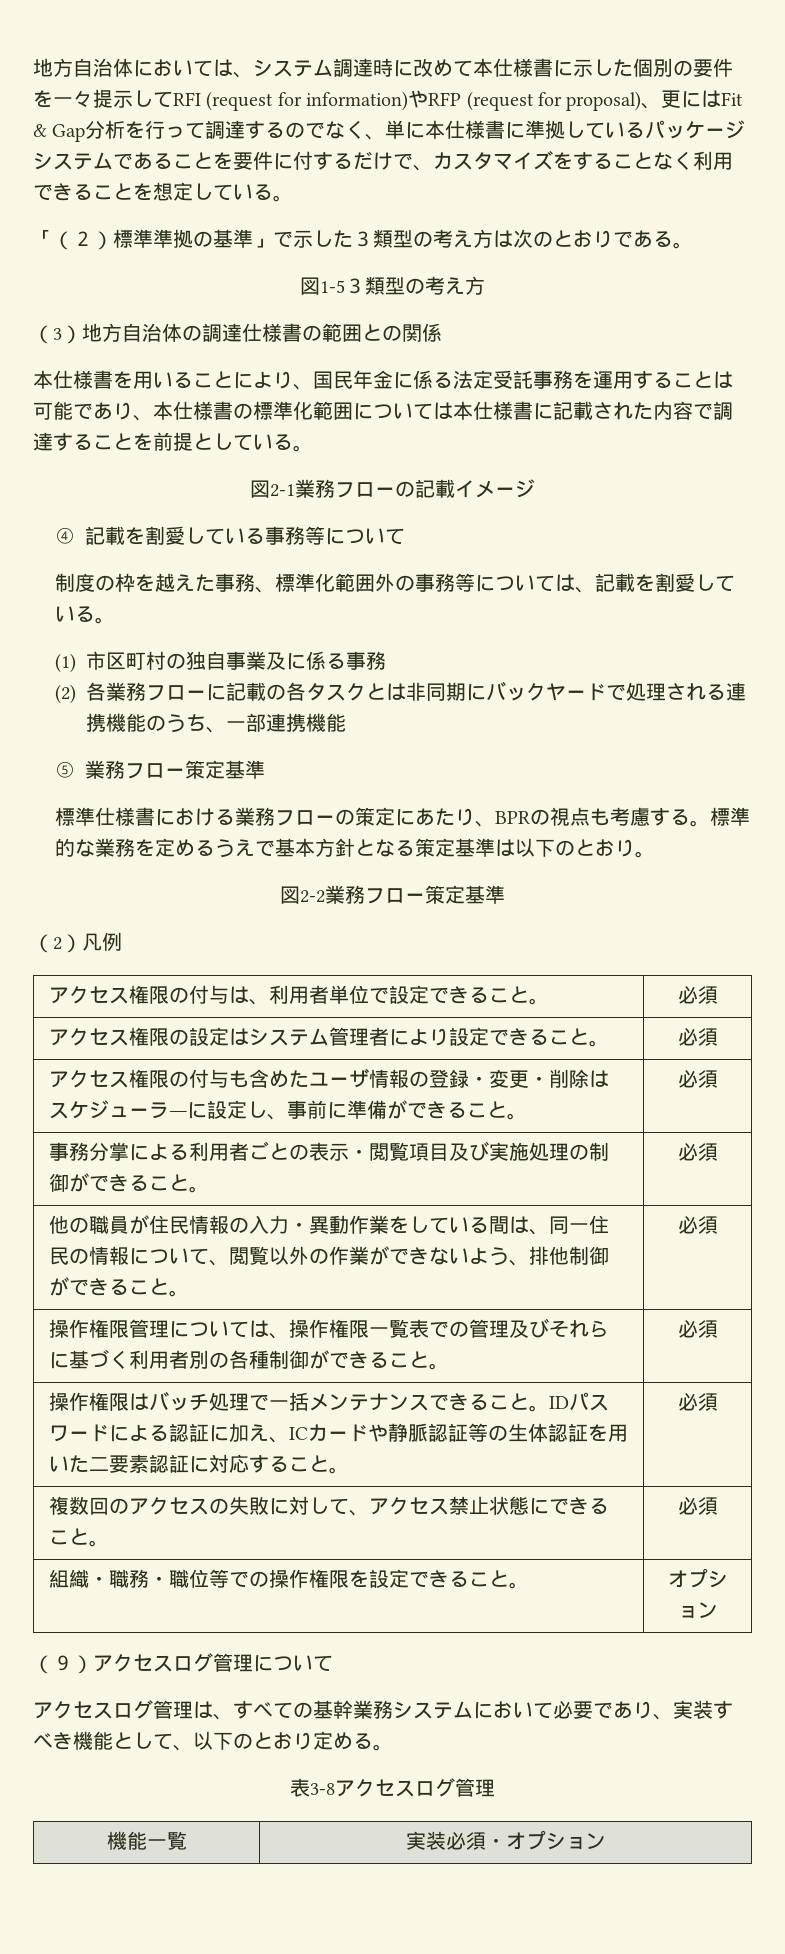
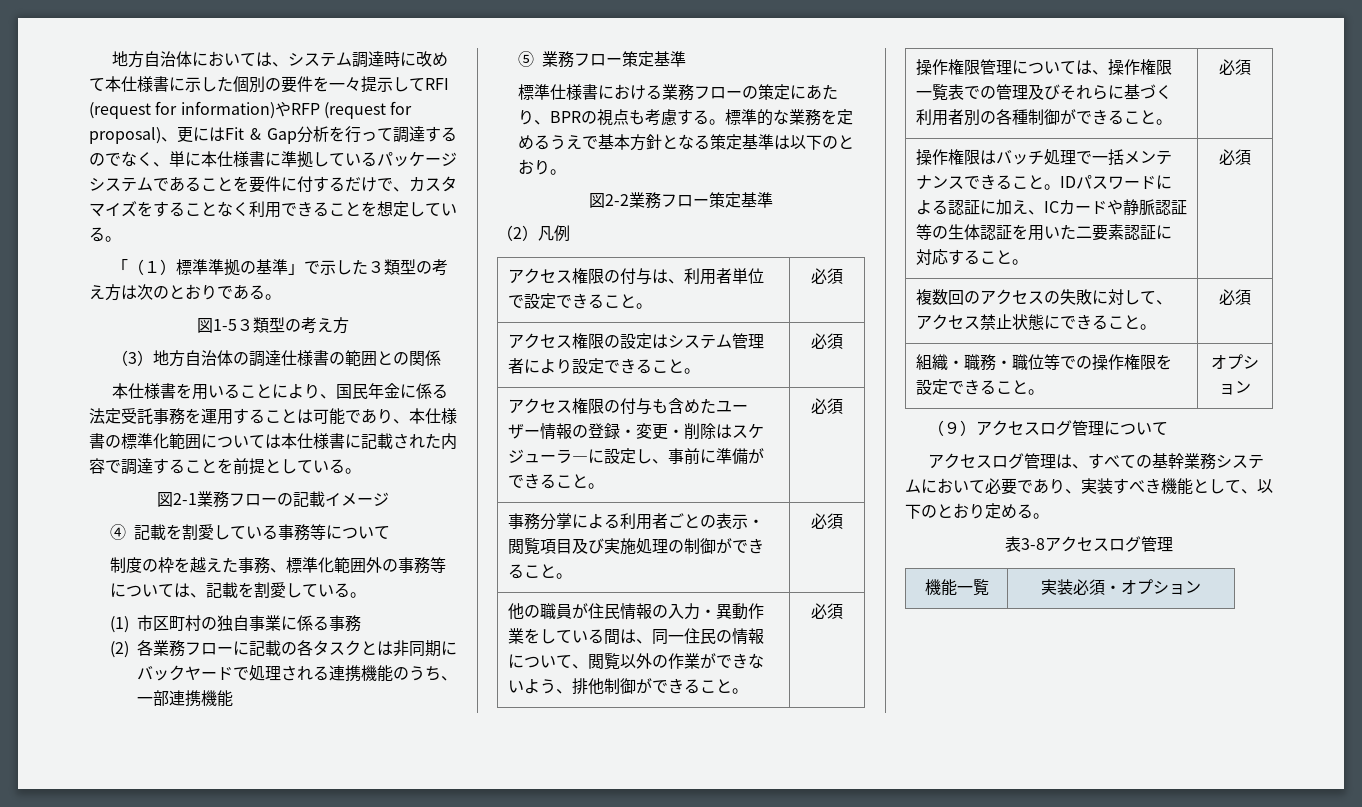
[73,231,93,246] ２ -> [143,261,160,273] １
[266,652,287,670] 及 -> (281, 623) none
(369, 1078) none -> [523,429,540,437] ー

